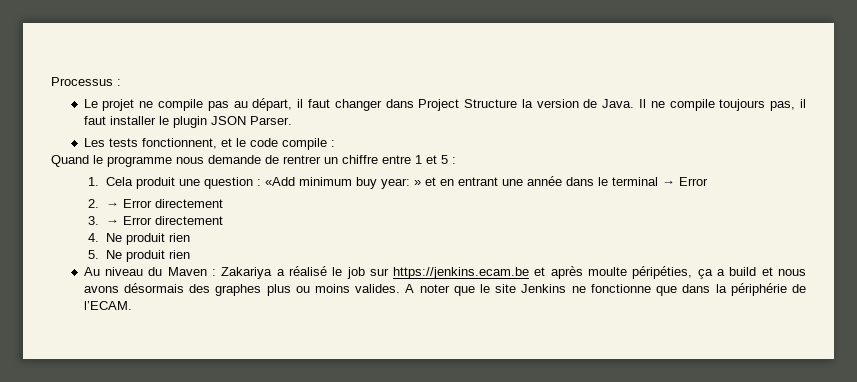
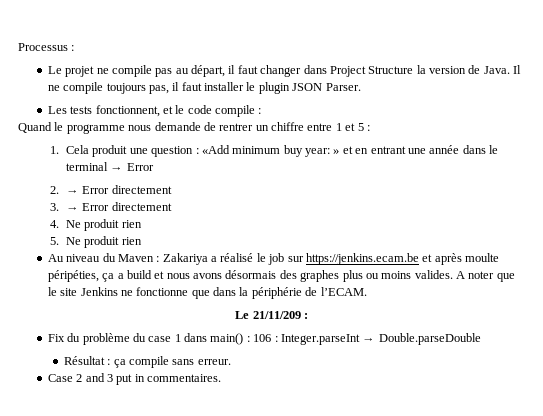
(132, 305) none -> [235,311,308,319] [47,333,481,345] [63,356,231,368] [47,373,222,385] // Le 21/11/209 : // Fix du problème du case 1 dans main() : 106 : Integer.parseInt → Double.parseDouble // Résultat : ça compile sans erreur. // Case 2 and 3 put in commentaires.

